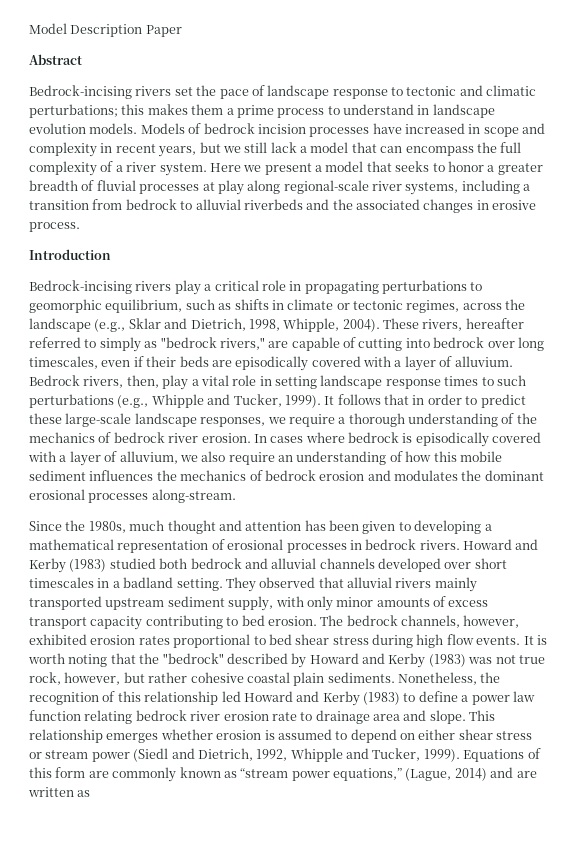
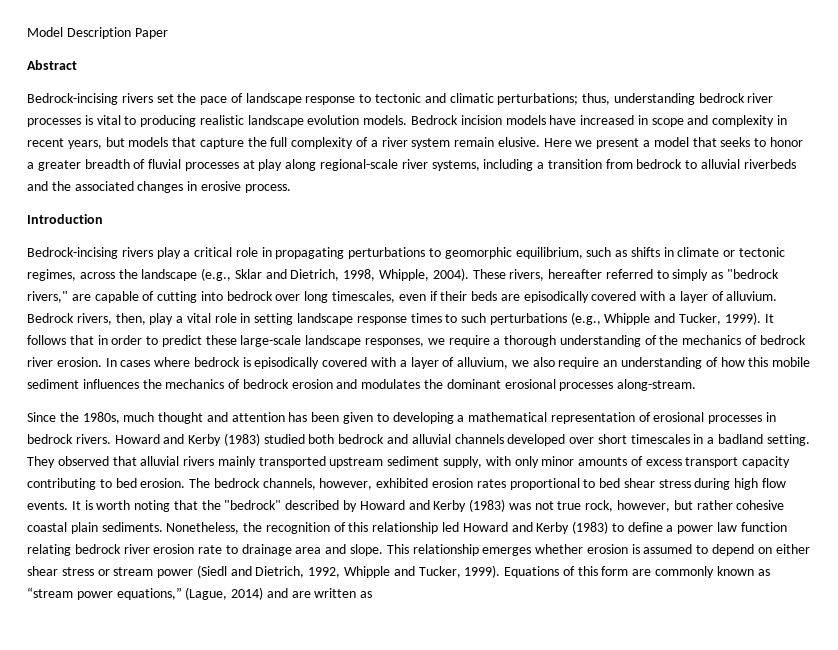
[121,104,495,118] [29,123,370,137] this makes them a prime process to understand in landscape evolution models. Models of bedrock incision processes -> [582,93,774,105] [27,115,546,127] thus, understanding bedrock river processes is vital to producing realistic landscape evolution models. Bedrock incision models
[222,142,474,156] we still lack a model that can encompass -> [128,137,244,149] models that capture
[159,163,207,176] system. -> [411,137,540,149] system remain elusive.

